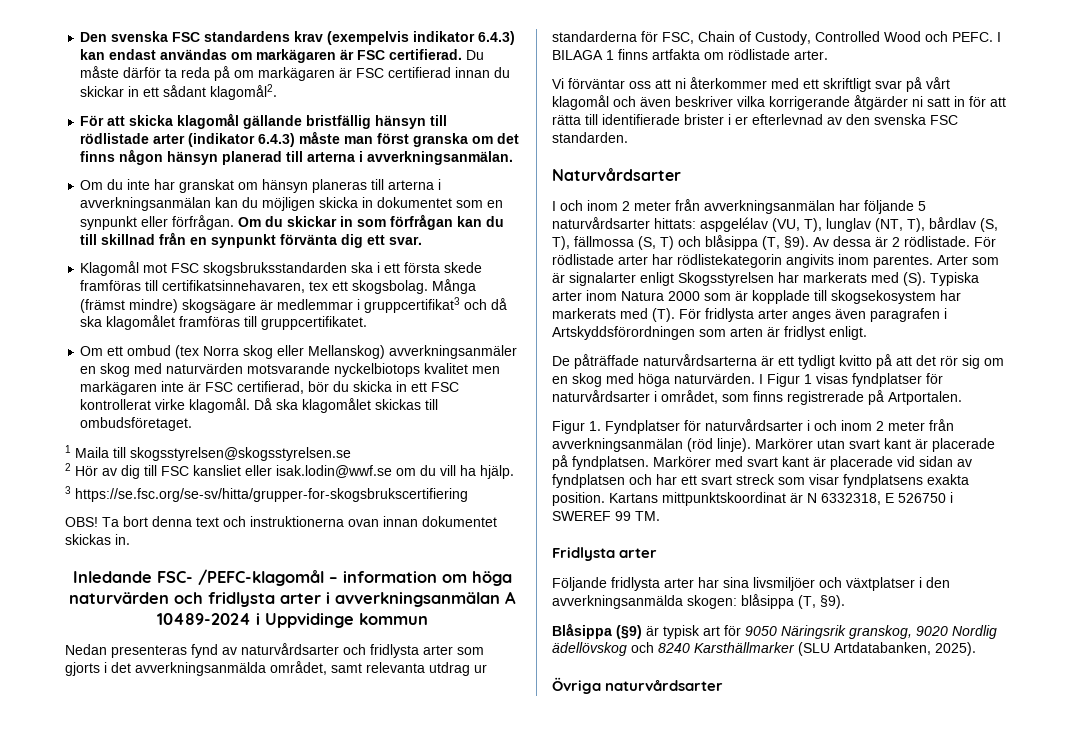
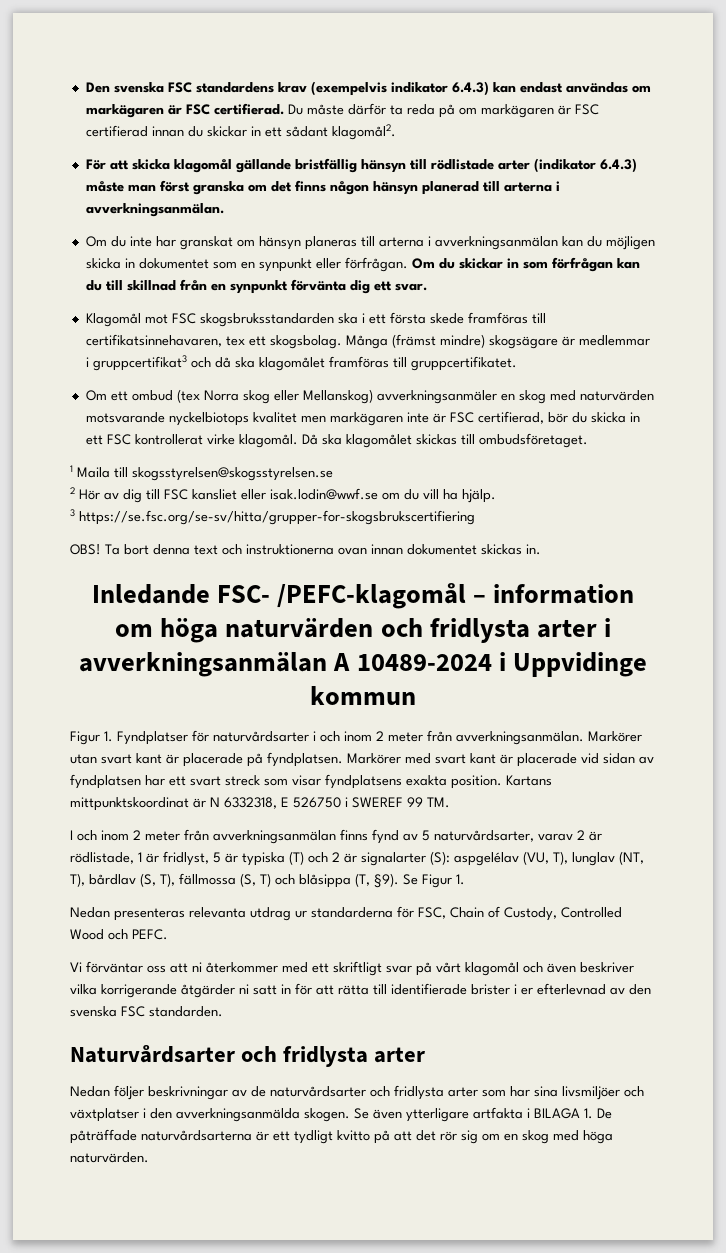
[65,643,484,658] [65,661,362,676] Nedan presenteras fynd av naturvårdsarter och fridlysta arter som gjorts i det avverkningsanmälda området, samt -> [70,730,642,745] [70,752,654,767] [70,774,552,789] [70,797,450,811] [70,829,602,844] [70,851,644,866] [70,873,465,888] [70,907,185,921] Figur 1. Fyndplatser för naturvårdsarter i och inom 2 meter från avverkningsanmälan. Markörer utan svart kant är placerade på fyndplatsen. Markörer med svart kant är placerade vid sidan av fyndplatsen har ett svart streck som visar fyndplatsens exakta position. Kartans mittpunktskoordinat är N 6332318, E 526750 i SWEREF 99 TM. // I och inom 2 meter från avverkningsanmälan finns fynd av 5 naturvårdsarter, varav 2 är rödlistade, 1 är fridlyst, 5 är typiska (T) och 2 är signalarter (S): aspgelélav (VU, T), lunglav (NT, T), bårdlav (S, T), fällmossa (S, T) och blåsippa (T, §9). Se Figur 1. // Nedan presenteras
[997,32,1001,42] [552,49,828,60] I BILAGA 1 finns artfakta om rödlistade arter. -> (168, 934) none
[552,199,926,214] [552,217,998,232] [552,235,996,250] [552,254,999,268] [552,272,979,286] [552,290,961,304] [552,308,947,322] [552,326,867,340] // I och inom 2 meter från avverkningsanmälan har följande 5 naturvårdsarter hittats: aspgelélav (VU, T), lunglav (NT, T), bårdlav (S, T), fällmossa (S, T) och blåsippa (T, §9). Av dessa är 2 rödlistade. För rödlistade arter har rödlistekategorin angivits inom parentes. Arter som är signalarter enligt Skogsstyrelsen har markerats med (S). Typiska arter inom Natura 2000 som är kopplade till skogsekosystem har markerats med (T). För fridlysta arter anges även paragrafen i Artskyddsförordningen som arten är fridlyst enligt. // -> [241,1046,426,1067] [70,1085,644,1100] [70,1107,593,1122] och fridlysta arter // Nedan följer beskrivningar av de naturvårdsarter och fridlysta arter som har sina livsmiljöer och växtplatser i den avverkningsanmälda skogen. Se även ytterligare artfakta i BILAGA 1.
[759,373,943,387] [552,390,962,405] [552,419,954,434] [552,438,995,452] [552,455,972,470] [552,474,969,488] [552,492,953,506] [552,511,660,521] [552,547,658,561] [552,577,950,591] [552,594,845,609] [552,623,997,639] [552,642,976,656] [552,677,724,694] I Figur 1 visas fyndplatser för naturvårdsarter i området, som finns registrerade på Artportalen. // Figur 1. Fyndplatser för naturvårdsarter i och inom 2 meter från avverkningsanmälan (röd linje). Markörer utan svart kant är placerade på fyndplatsen. Markörer med svart kant är placerade vid sidan av fyndplatsen och har ett svart streck som visar fyndplatsens exakta position. Kartans mittpunktskoordinat är N 6332318, E 526750 i SWEREF 99 TM. // Fridlysta arter // Följande fridlysta arter har sina livsmiljöer och växtplatser i den avverkningsanmälda skogen: blåsippa (T, §9). // Blåsippa (§9) är typisk art för 9050 Näringsrik granskog, 9020 Nordlig ädellövskog och 8240 Karsthällmarker (SLU Artdatabanken, 2025). // Övriga naturvårdsarter -> (149, 1157) none

